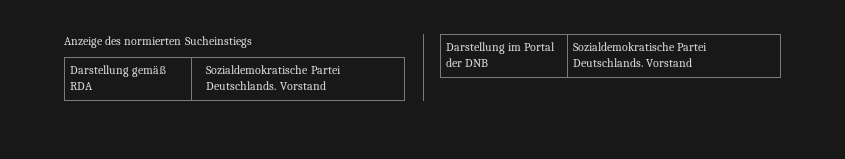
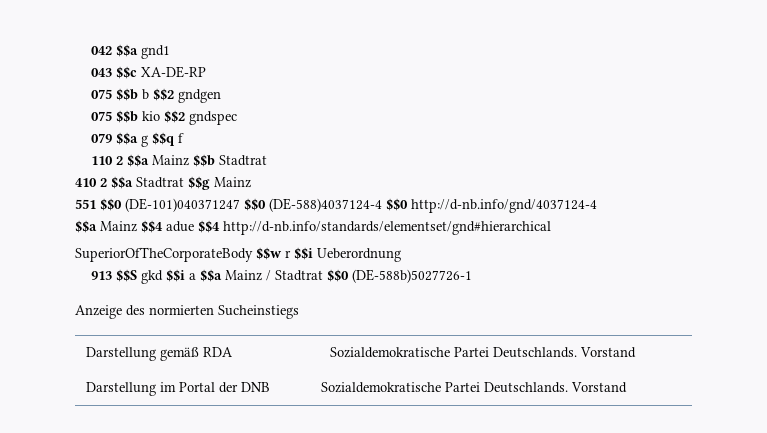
(64, 42) none -> [90,44,170,59] [90,66,206,79] [90,88,221,103] [90,110,237,125] [90,132,184,147] [90,154,267,167] [75,176,251,190] [75,198,597,213] [75,220,551,235] [75,247,401,262] [90,269,472,284] 042 $$a gnd1 // 043 $$c XA-DE-RP // 075 $$b b $$2 gndgen // 075 $$b kio $$2 gndspec // 079 $$a g $$q f // 110 2 $$a Mainz $$b Stadtrat // 410 2 $$a Stadtrat $$g Mainz // 551 $$0 (DE-101)040371247 $$0 (DE-588)4037124-4 $$0 http://d-nb.info/gnd/4037124-4 // $$a Mainz $$4 adue $$4 http://d-nb.info/standards/elementset/gnd#hierarchical // SuperiorOfTheCorporateBody $$w r $$i Ueberordnung // 913 $$S gkd $$i a $$a Mainz / Stadtrat $$0 (DE-588b)5027726-1 //

